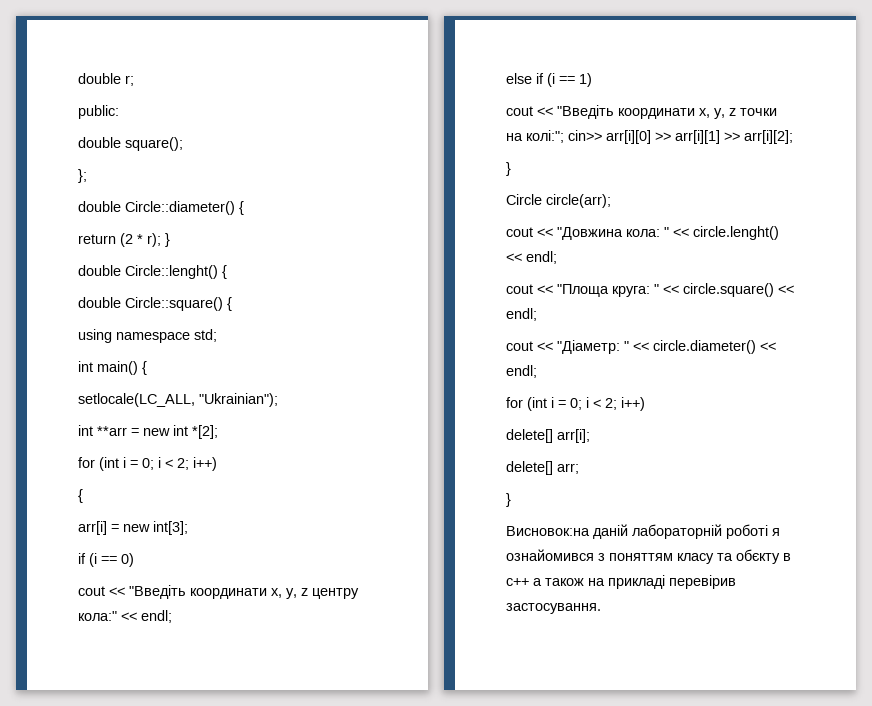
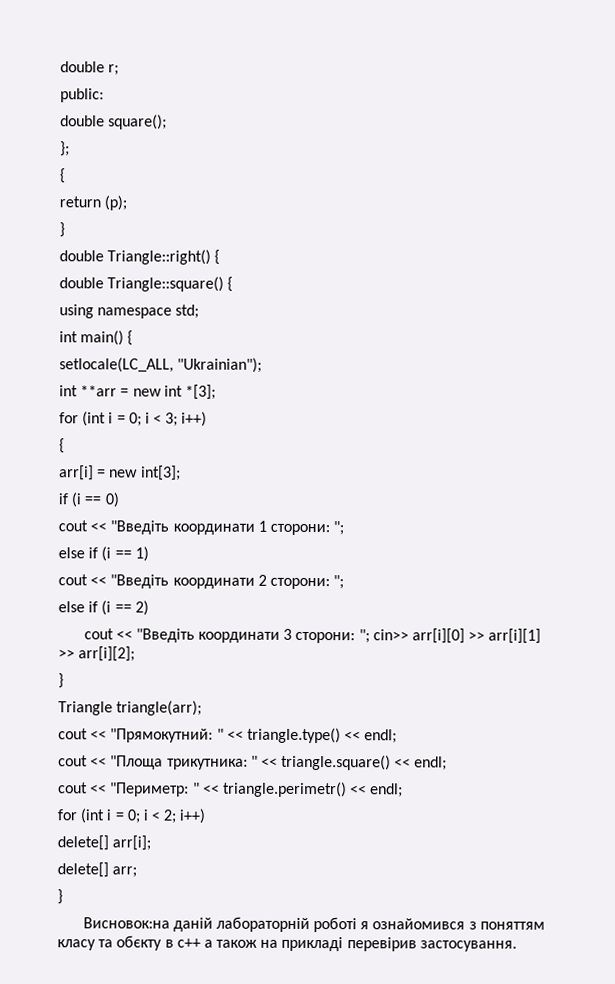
[78,201,235,215] double Circle::diameter() -> (70, 149) none
[120,233,161,247] (2 * r); -> [104,195,128,211] (p); //
[125,265,218,279] Circle::lenght() -> [107,249,212,265] Triangle::right()
[125,297,223,311] Circle::square() -> [107,276,225,292] Triangle::square()
[192,425,218,439] [78,457,189,471] *[2]; // for (int i = 0; i < 2; -> [184,384,216,400] [59,411,179,427] *[3]; // for (int i = 0; i < 3;
[271,588,359,599] [78,610,172,623] x, y, z центру кола:" << endl; -> [257,520,345,536] 1 сторони: ";
[699,108,777,119] [506,130,564,143] x, y, z точки на колi:"; -> [257,574,345,590] [58,600,149,616] [83,628,370,644] 2 сторони: "; // else if (i == 2) // cout << "Введiть координати 3 сторони: ";
[506,194,611,208] [506,226,779,240] Circle circle(arr); // cout << "Довжина кола: " << circle.lenght() -> [58,700,203,716] [58,727,341,744] Triangle triangle(arr); // cout << "Прямокутний: " << triangle.type()
[612,283,794,297] [506,308,537,321] [506,340,756,354] круга: " << circle.square() << endl; // cout << "Дiаметр: " << circle.diameter() -> [166,754,448,771] [58,781,347,798] трикутника: " << triangle.square() << endl; // cout << "Периметр: " << triangle.perimetr()

